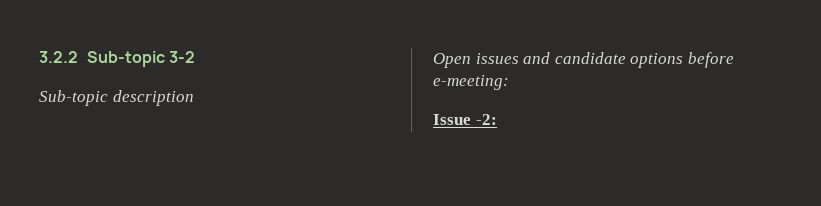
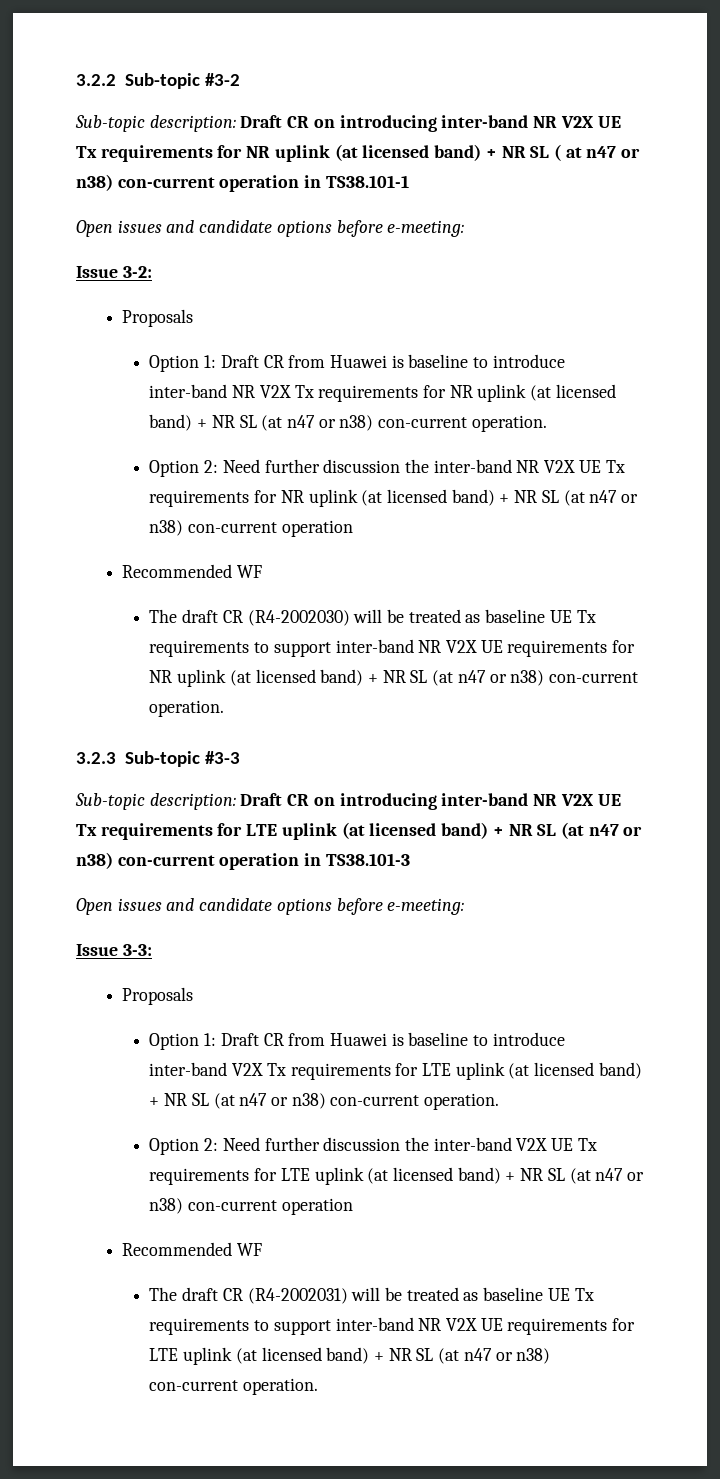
[168,51,195,63] [39,90,194,106] [433,52,734,68] [433,75,509,90] [433,114,497,125] 3-2 // Sub-topic description // Open issues and candidate options before e-meeting: // Issue -2: -> [204,73,240,86] [75,115,621,132] [76,144,641,162] [76,174,409,192] [76,220,465,237] [76,266,152,278] [122,309,194,327] [149,354,565,372] [149,384,616,402] [149,414,547,432] [149,459,625,477] [149,489,639,507] [149,520,353,537] [122,564,263,578] [149,609,596,626] [149,639,636,657] [149,669,639,687] [149,700,225,717] [76,751,240,767] [75,793,621,810] [76,822,643,840] [76,852,410,870] [76,898,465,915] [76,944,152,956] [122,987,194,1005] [149,1032,565,1050] [149,1062,642,1080] [149,1093,500,1110] [149,1137,597,1155] [149,1167,645,1185] [149,1198,353,1215] [122,1242,263,1256] [149,1287,594,1304] [149,1317,636,1335] [149,1347,551,1365] [149,1378,319,1395] #3-2 // Sub-topic description: Draft CR on introducing inter-band NR V2X UE Tx requirements for NR uplink (at licensed band) + NR SL ( at n47 or n38) con-current operation in TS38.101-1 // Open issues and candidate options before e-meeting: // Issue 3-2: // Proposals // Option 1: Draft CR from Huawei is baseline to introduce inter-band NR V2X Tx requirements for NR uplink (at licensed band) + NR SL (at n47 or n38) con-current operation. // Option 2: Need further discussion the inter-band NR V2X UE Tx requirements for NR uplink (at licensed band) + NR SL (at n47 or n38) con-current operation // Recommended WF // The draft CR (R4-2002030) will be treated as baseline UE Tx requirements to support inter-band NR V2X UE requirements for NR uplink (at licensed band) + NR SL (at n47 or n38) con-current operation. // 3.2.3 Sub-topic #3-3 // Sub-topic description: Draft CR on introducing inter-band NR V2X UE Tx requirements for LTE uplink (at licensed band) + NR SL (at n47 or n38) con-current operation in TS38.101-3 // Open issues and candidate options before e-meeting: // Issue 3-3: // Proposals // Option 1: Draft CR from Huawei is baseline to introduce inter-band V2X Tx requirements for LTE uplink (at licensed band) + NR SL (at n47 or n38) con-current operation. // Option 2: Need further discussion the inter-band V2X UE Tx requirements for LTE uplink (at licensed band) + NR SL (at n47 or n38) con-current operation // Recommended WF // The draft CR (R4-2002031) will be treated as baseline UE Tx requirements to support inter-band NR V2X UE requirements for LTE uplink (at licensed band) + NR SL (at n47 or n38) con-current operation.

